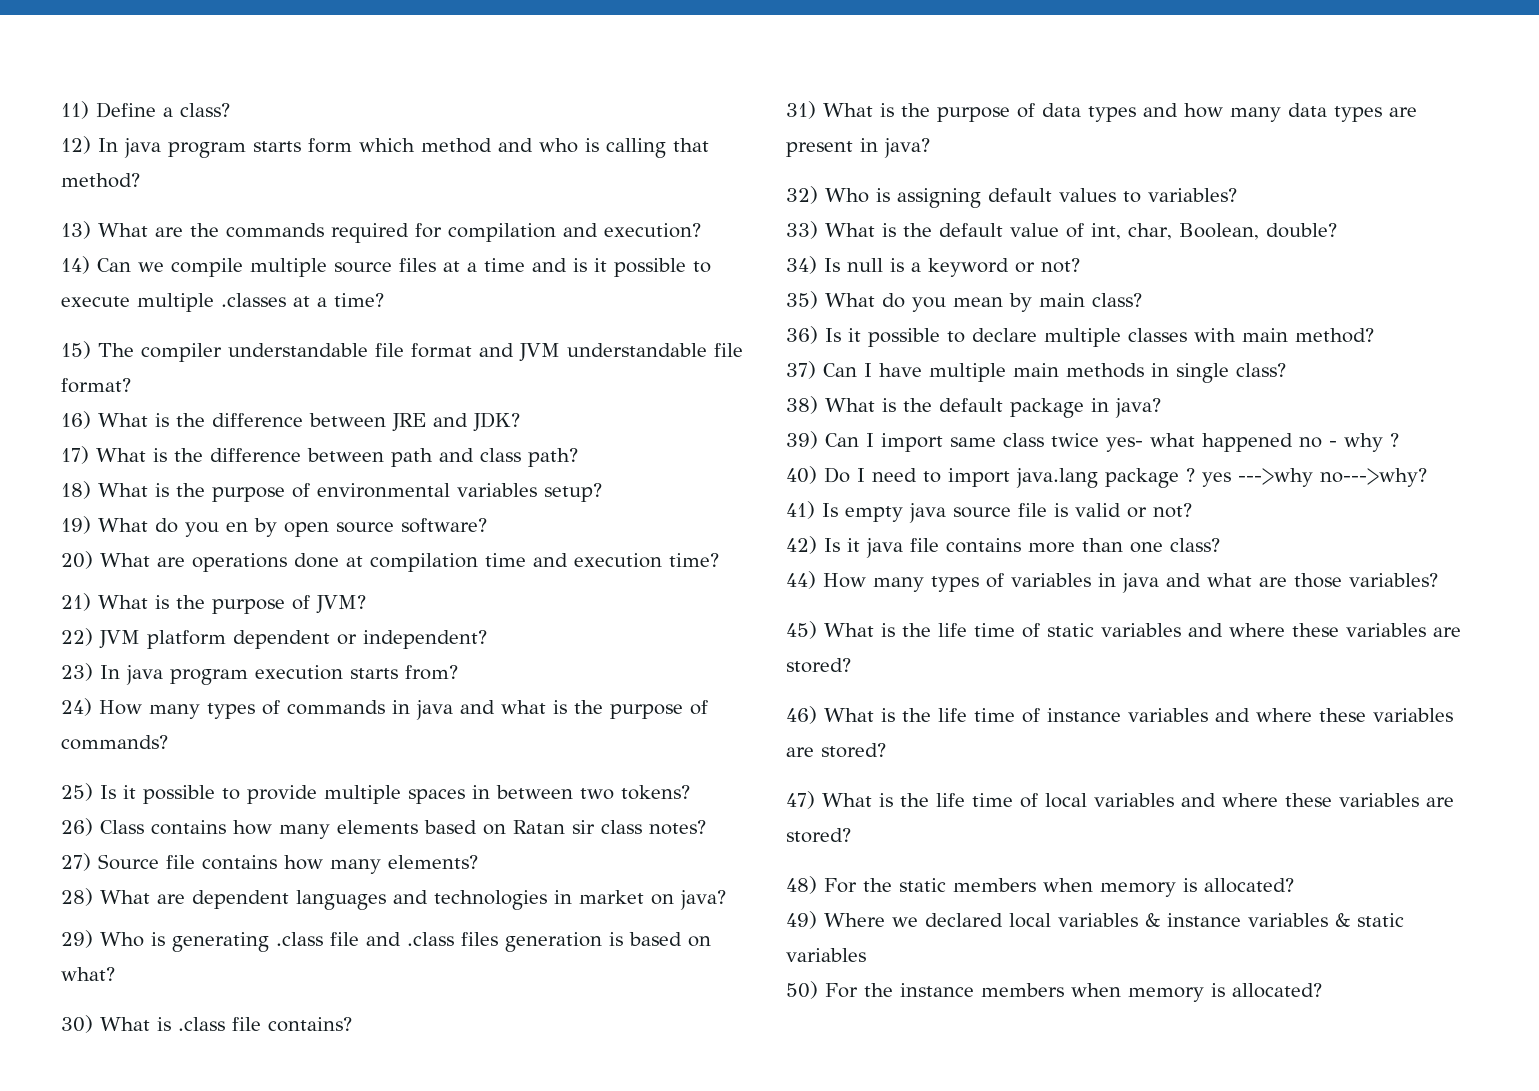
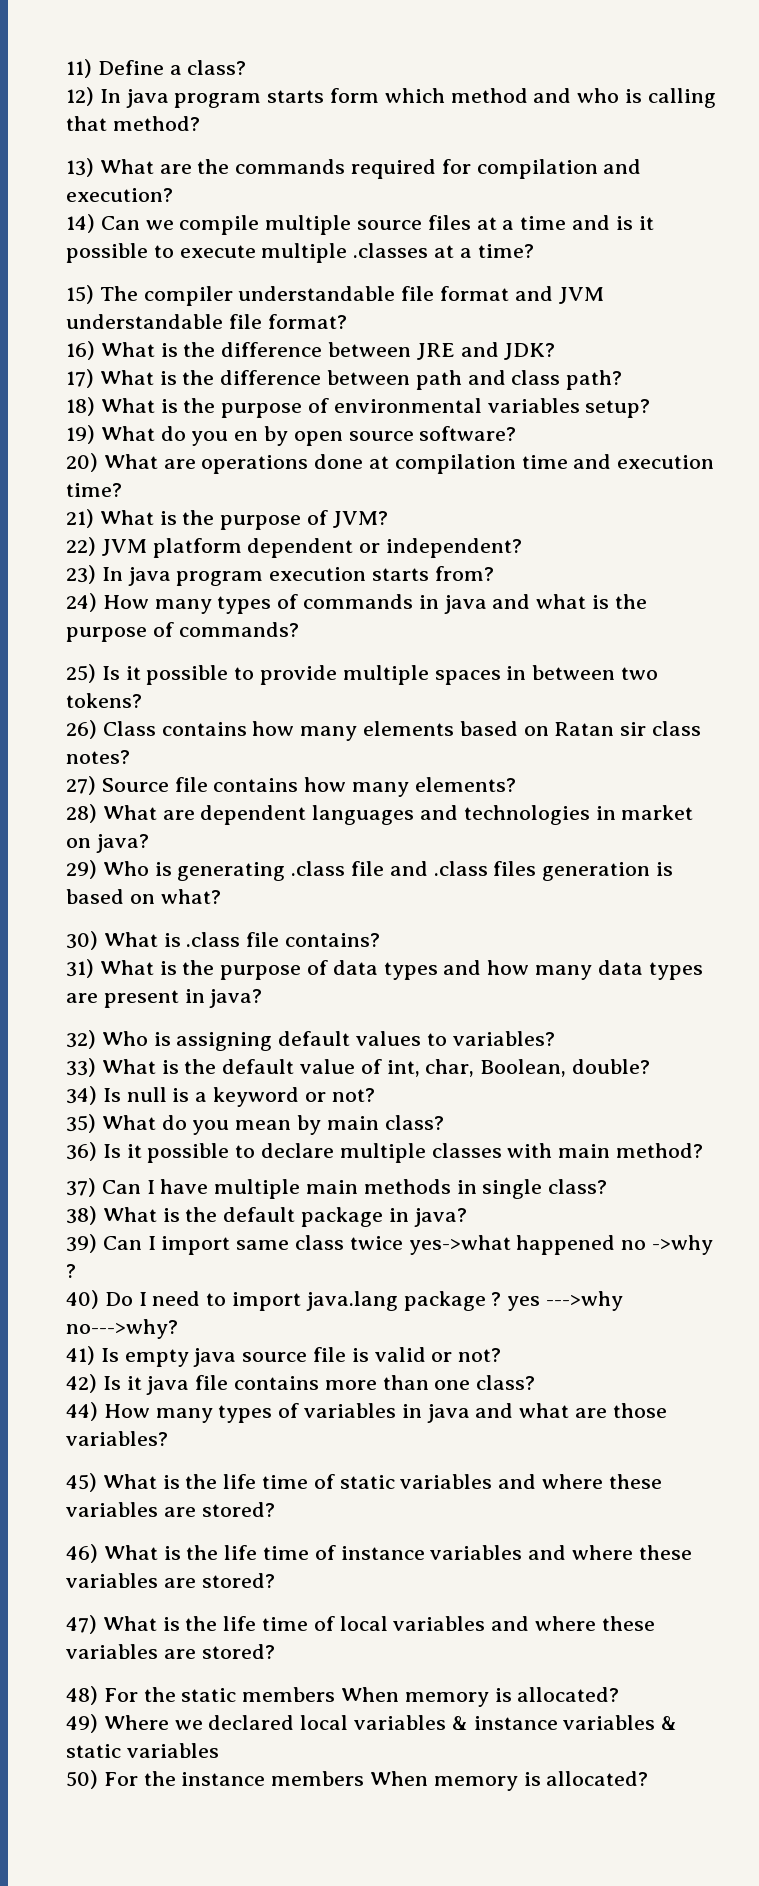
[1106,433,1383,452] yes- what happened no - why -> [408,1235,714,1255] yes->what happened no ->why
[1043,878,1093,892] when -> [341,1687,400,1702] When
[1071,983,1121,997] when -> [370,1771,429,1786] When

